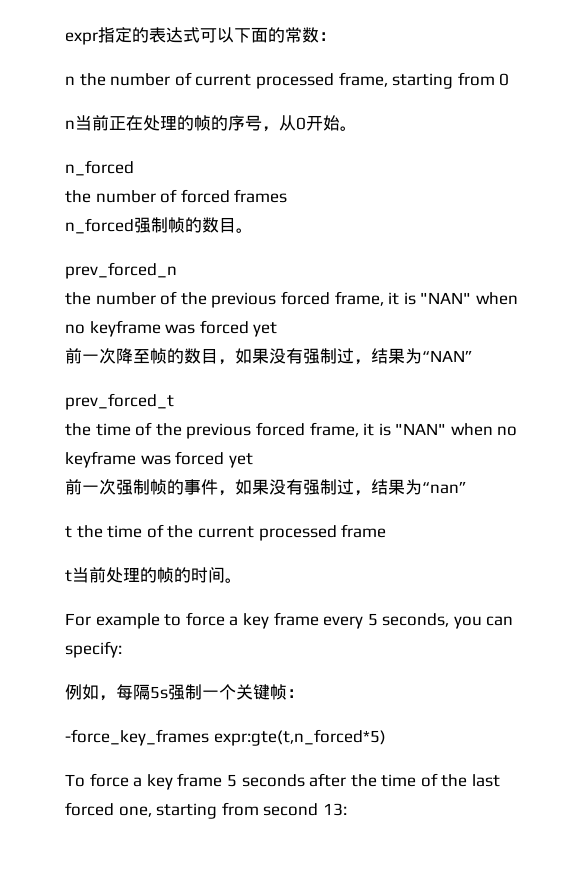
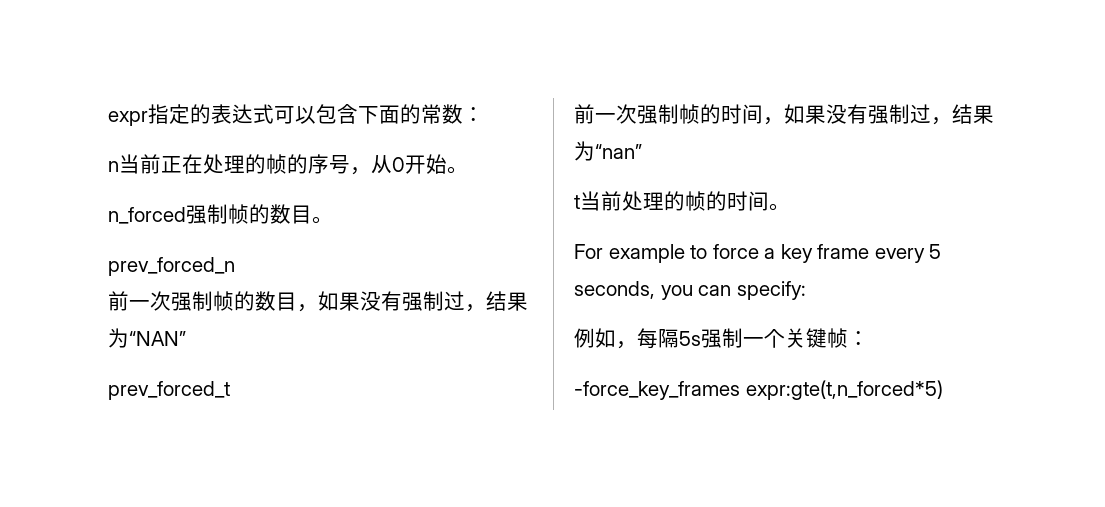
(234, 35) none -> [316,104,358,124] 包含
[65,72,510,89] // n the number of current processed frame, starting from 0 -> (484, 114) none
[65,189,288,203] [65,218,134,234] // the number of forced frames // n_forced -> (186, 215) none
[65,291,518,308] [65,320,278,337] [65,348,150,364] // the number of the previous forced frame, it is "NAN" when no keyframe was forced yet // 前一次降至 -> [108,291,213,311] // 前一次强制
[65,422,518,439] [65,451,253,468] [65,479,218,495] // the time of the previous forced frame, it is "NAN" when no keyframe was forced yet // 前一次强制帧的事件 -> [574,104,763,124] // 前一次强制帧的时间
[65,524,387,541] // t the time of the current processed frame -> (642, 151) none
[65,773,501,790] [65,802,347,819] // To force a key frame 5 seconds after the time of the last forced one, starting from second 13: -> (943, 390) none

